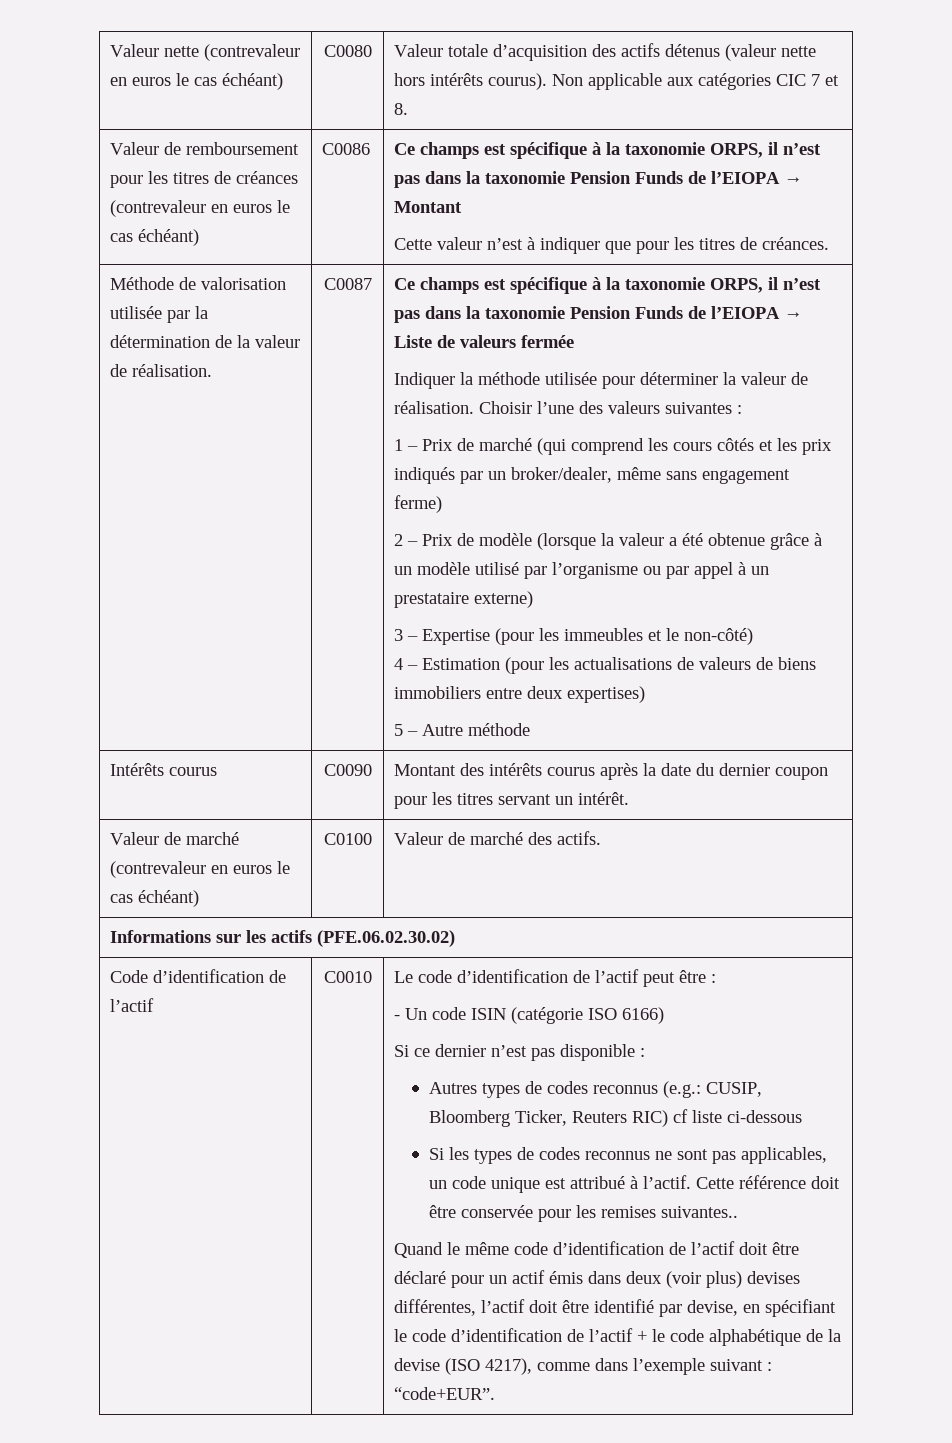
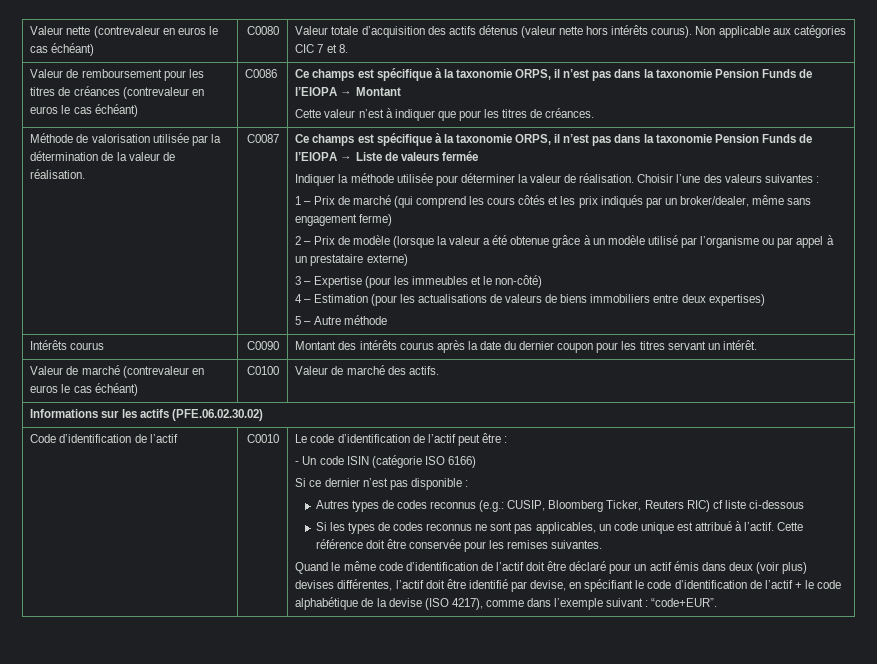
[660,1206,738,1218] suivantes.. -> [551,540,603,549] suivantes.

